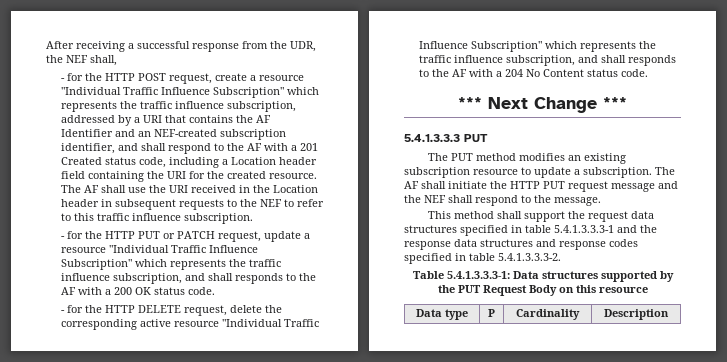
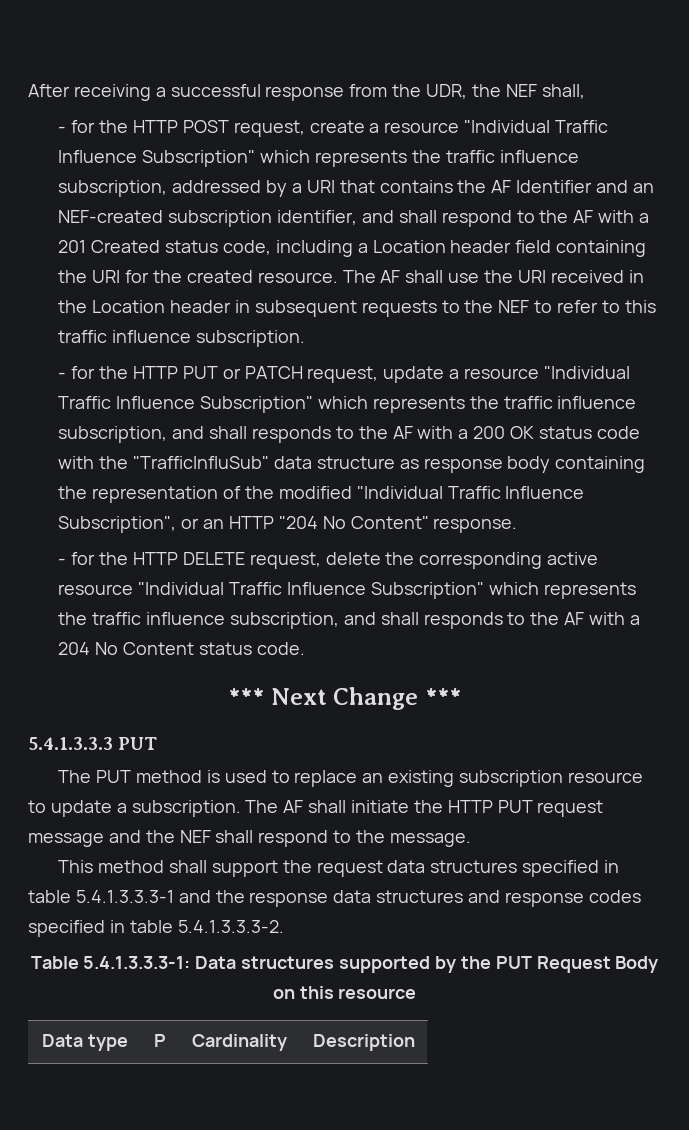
[187,287,215,295] code. -> [596,426,640,439] [58,456,646,473] [58,486,585,503] [58,516,518,533] code with the "TrafficInfluSub" data structure as response body containing the representation of the modified "Individual Traffic Influence Subscription", or an HTTP "204 No Content" response.
[519,153,566,161] modifies -> [206,770,358,787] is used to replace

